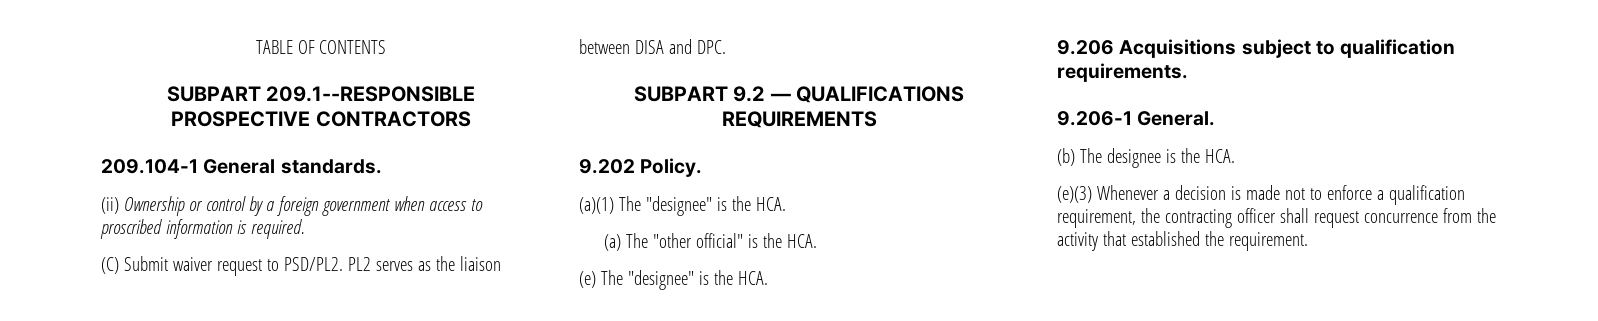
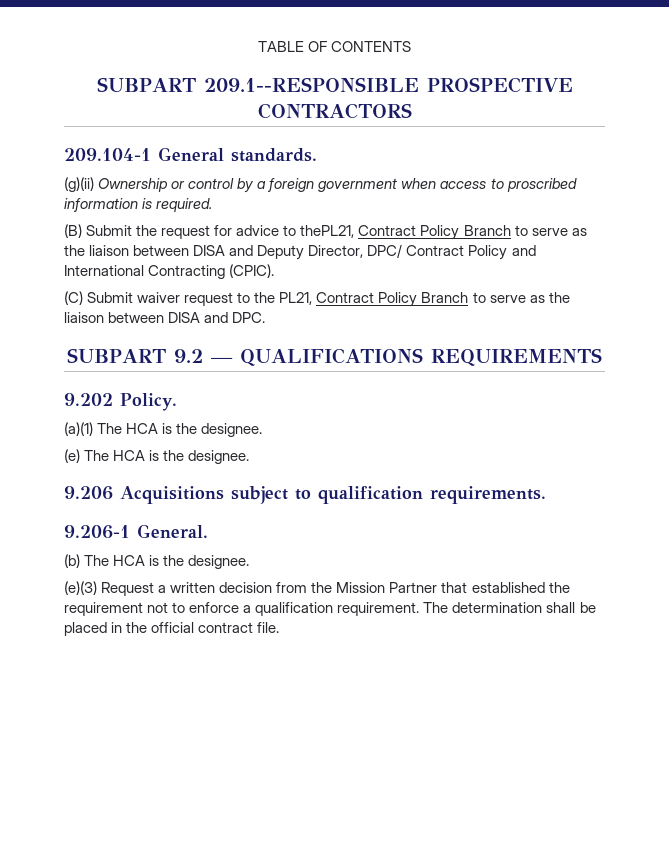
[101,197,119,214] (ii) -> [64,177,94,192] (g)(ii)
(305, 229) none -> [64,224,587,240] [64,244,536,260] [64,264,275,279] // (B) Submit the request for advice to thePL21, Contract Policy Branch to serve as the liaison between DISA and Deputy Director, DPC/ Contract Policy and International Contracting (CPIC).
[283,257,413,271] PSD/PL2. PL2 serves -> [254,292,526,307] the PL21, Contract Policy Branch to serve
[645,196,786,216] [604,233,818,251] "designee" is the HCA. // (a) The "other official" is the HCA. -> [126,423,263,437] HCA is the designee.
[627,270,768,290] "designee" is the HCA. -> [113,450,250,464] HCA is the designee.
[1106,148,1235,168] designee is the HCA. -> [113,555,250,569] HCA is the designee.
[1096,185,1280,200] Whenever a decision is made -> [101,582,570,596] [64,602,143,616] Request a written decision from the Mission Partner that established the requirement
[1057,208,1496,228] [1057,231,1308,251] requirement, the contracting officer shall request concurrence from the activity that established the requirement. -> [337,602,596,616] [64,622,280,636] requirement. The determination shall be placed in the official contract file.

